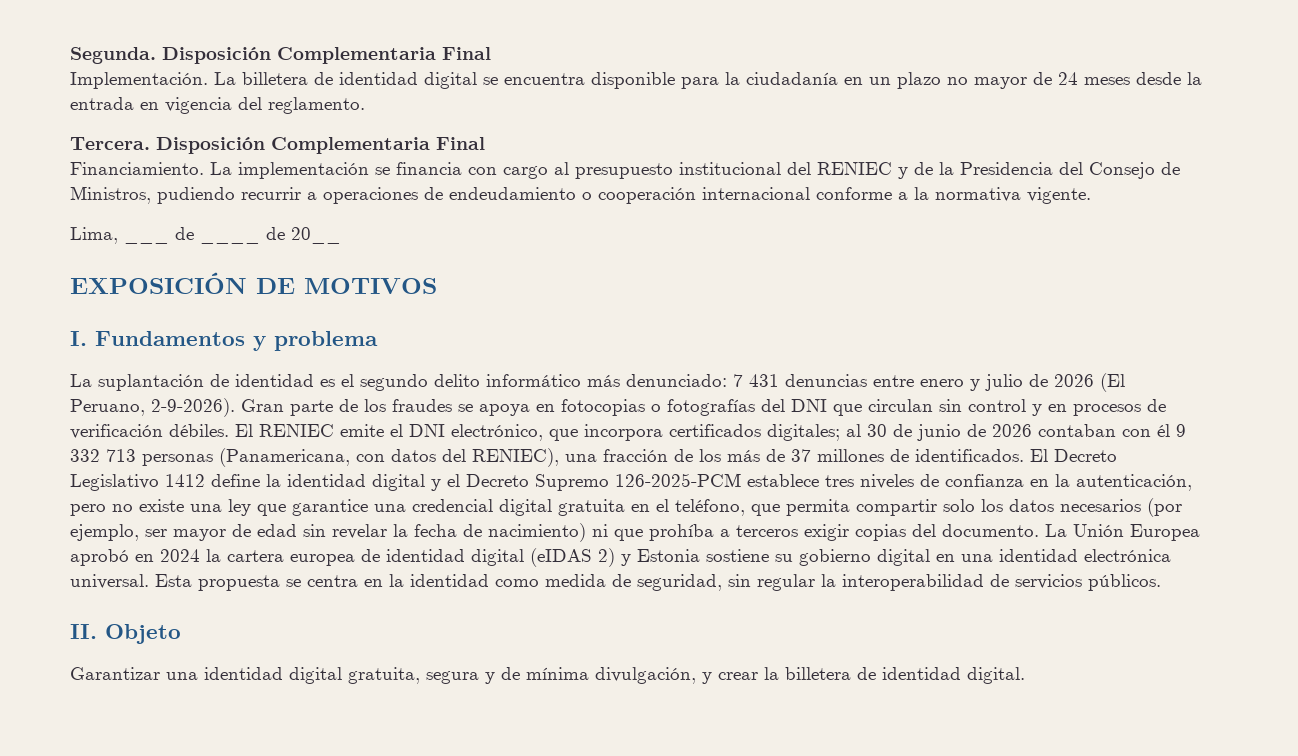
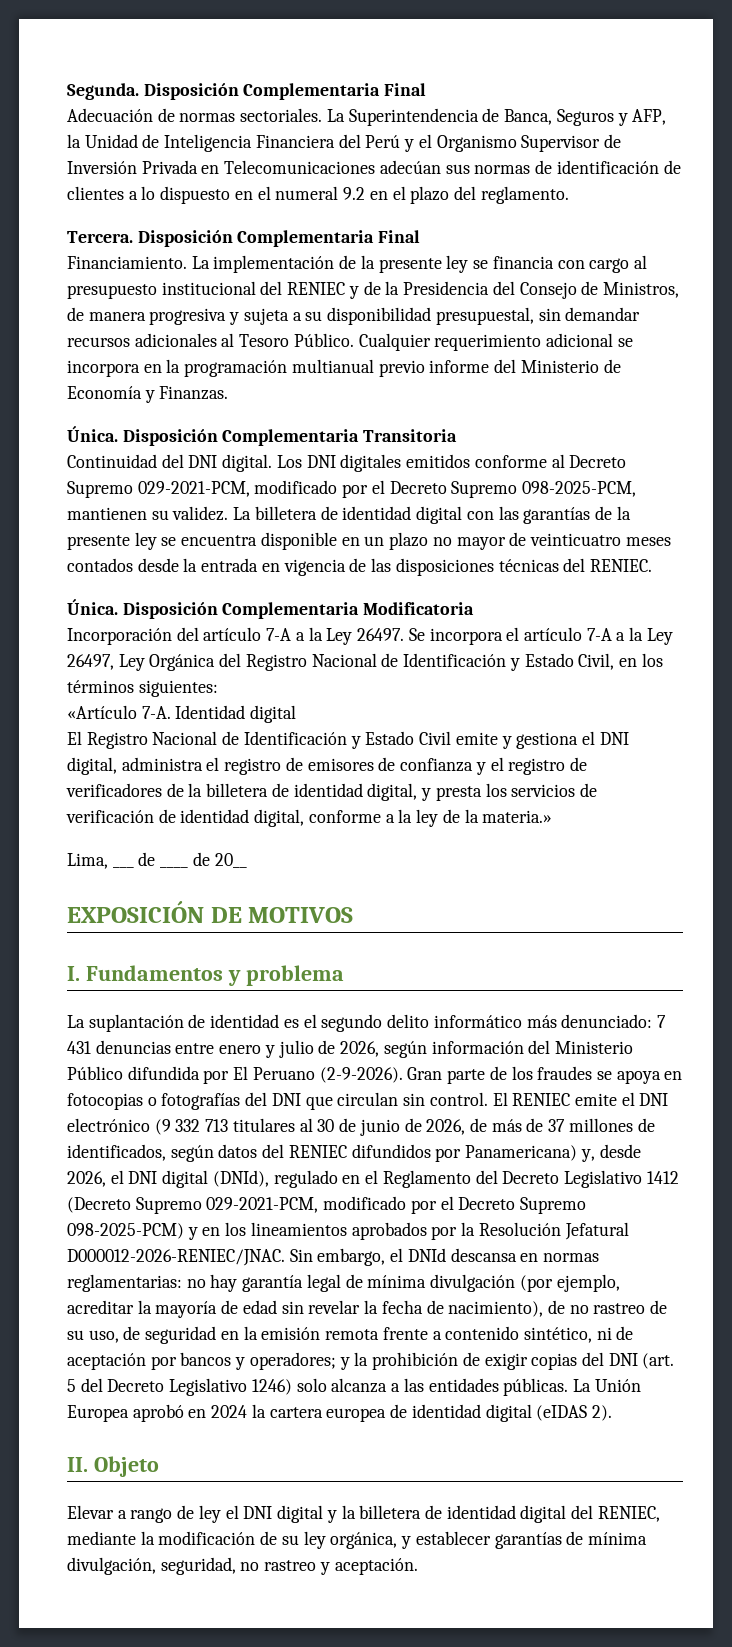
[70,72,1202,89] [70,97,232,114] Implementación. La billetera de identidad digital se encuentra disponible para la ciudadanía en un plazo no mayor de 24 meses desde la entrada en vigencia -> [67,108,667,126] [67,134,621,152] [67,160,681,174] [67,186,450,204] Adecuación de normas sectoriales. La Superintendencia de Banca, Seguros y AFP, la Unidad de Inteligencia Financiera del Perú y el Organismo Supervisor de Inversión Privada en Telecomunicaciones adecúan sus normas de identificación de clientes a lo dispuesto en el numeral 9.2 en el plazo
(369, 170) none -> [339,255,469,273] de la presente ley
[157,187,1091,204] pudiendo recurrir a operaciones de endeudamiento o cooperación internacional conforme a la normativa vigente. -> [67,307,641,325] [67,333,633,351] [67,359,621,377] [67,386,229,403] [67,426,458,446] [67,454,627,472] [67,480,637,498] [67,506,631,524] [67,532,671,550] [67,558,652,576] [67,599,475,619] [67,627,673,645] [67,653,663,671] [67,680,218,697] [67,705,297,723] [67,731,629,749] [67,757,587,775] [66,783,597,801] [66,809,553,827] de manera progresiva y sujeta a su disponibilidad presupuestal, sin demandar recursos adicionales al Tesoro Público. Cualquier requerimiento adicional se incorpora en la programación multianual previo informe del Ministerio de Economía y Finanzas. // Única. Disposición Complementaria Transitoria // Continuidad del DNI digital. Los DNI digitales emitidos conforme al Decreto Supremo 029-2021-PCM, modificado por el Decreto Supremo 098-2025-PCM, mantienen su validez. La billetera de identidad digital con las garantías de la presente ley se encuentra disponible en un plazo no mayor de veinticuatro meses contados desde la entrada en vigencia de las disposiciones técnicas del RENIEC. // Única. Disposición Complementaria Modificatoria // Incorporación del artículo 7-A a la Ley 26497. Se incorpora el artículo 7-A a la Ley 26497, Ley Orgánica del Registro Nacional de Identificación y Estado Civil, en los términos siguientes: // «Artículo 7-A. Identidad digital // El Registro Nacional de Identificación y Estado Civil emite y gestiona el DNI digital, administra el registro de emisores de confianza y el registro de verificadores de la billetera de identidad digital, y presta los servicios de verificación de identidad digital, conforme a la ley de la materia.»
[1054,373,1125,392] [70,398,235,417] 2026 (El Peruano, 2-9-2026). -> [340,1040,633,1058] [67,1066,403,1084] 2026, según información del Ministerio Público difundida por El Peruano (2-9-2026).
[968,399,1166,416] [70,424,229,439] control y en procesos de verificación débiles. -> [429,1092,488,1106] control.
[451,424,840,441] electrónico, que incorpora certificados digitales; -> [67,1118,295,1135] electrónico (9 332 713 titulares
[992,424,1186,437] [70,448,721,467] 2026 contaban con él 9 332 713 personas (Panamericana, con datos del RENIEC), una fracción de los -> [426,1118,487,1135] 2026, de
[915,449,1117,462] [70,473,1192,491] [70,498,1182,517] [70,524,226,541] identificados. El Decreto Legislativo 1412 define la identidad digital y el Decreto Supremo 126-2025-PCM establece tres niveles de confianza en la autenticación, pero no existe una ley que garantice una credencial digital gratuita en el teléfono, que permita compartir solo los datos necesarios (por ejemplo, ser mayor -> [67,1144,641,1162] [67,1170,679,1188] [67,1196,587,1214] [67,1222,629,1240] [67,1248,600,1266] [67,1274,620,1292] [67,1300,218,1318] identificados, según datos del RENIEC difundidos por Panamericana) y, desde 2026, el DNI digital (DNId), regulado en el Reglamento del Decreto Legislativo 1412 (Decreto Supremo 029-2021-PCM, modificado por el Decreto Supremo 098-2025-PCM) y en los lineamientos aprobados por la Resolución Jefatural D000012-2026-RENIEC/JNAC. Sin embargo, el DNId descansa en normas reglamentarias: no hay garantía legal de mínima divulgación (por ejemplo, acreditar la mayoría
[488,523,1039,542] nacimiento) ni que prohíba a terceros exigir copias del documento. -> [448,1300,668,1317] [67,1326,634,1344] [67,1352,675,1370] [67,1378,569,1396] nacimiento), de no rastreo de su uso, de seguridad en la emisión remota frente a contenido sintético, ni de aceptación por bancos y operadores; y la prohibición de exigir copias del DNI (art. 5 del Decreto Legislativo 1246) solo alcanza a las entidades públicas.
[598,548,1171,567] [70,574,1161,591] [70,624,181,644] [70,667,1025,684] 2) y Estonia sostiene su gobierno digital en una identidad electrónica universal. Esta propuesta se centra en la identidad como medida de seguridad, sin regular la interoperabilidad de servicios públicos. // II. Objeto // Garantizar una identidad digital gratuita, segura y de mínima divulgación, y crear la billetera de identidad digital. -> [591,1405,612,1421] [67,1456,159,1477] [67,1505,660,1523] [67,1531,647,1549] [67,1557,418,1575] 2). // II. Objeto // Elevar a rango de ley el DNI digital y la billetera de identidad digital del RENIEC, mediante la modificación de su ley orgánica, y establecer garantías de mínima divulgación, seguridad, no rastreo y aceptación.

